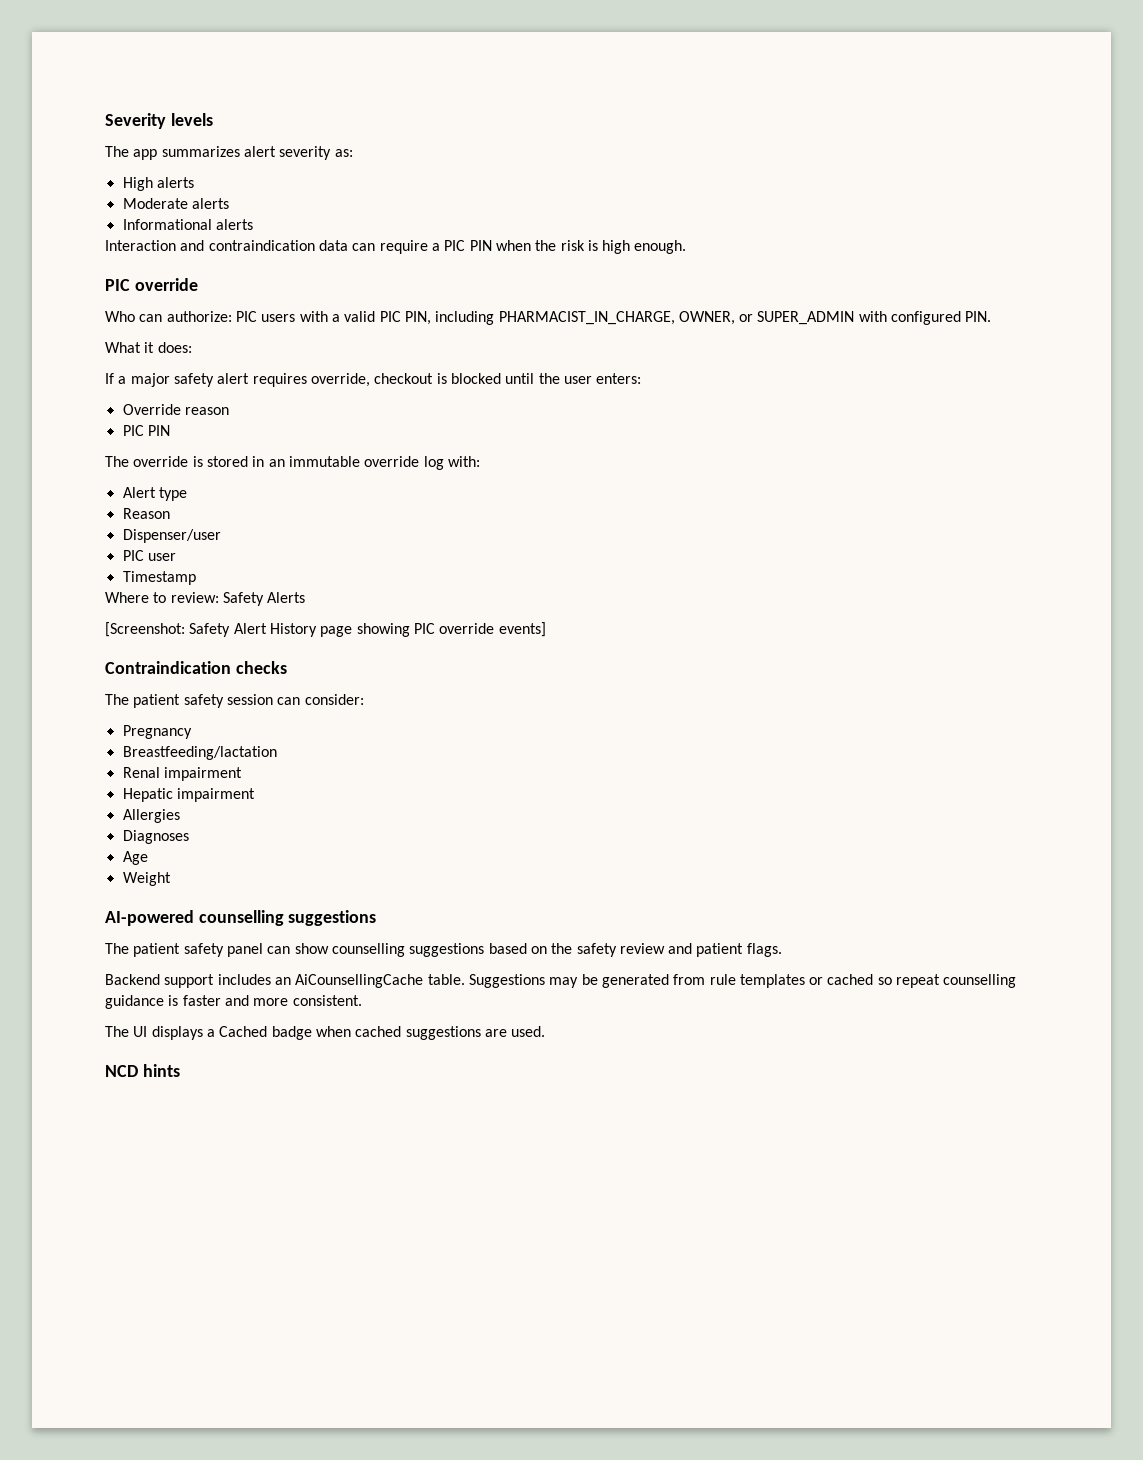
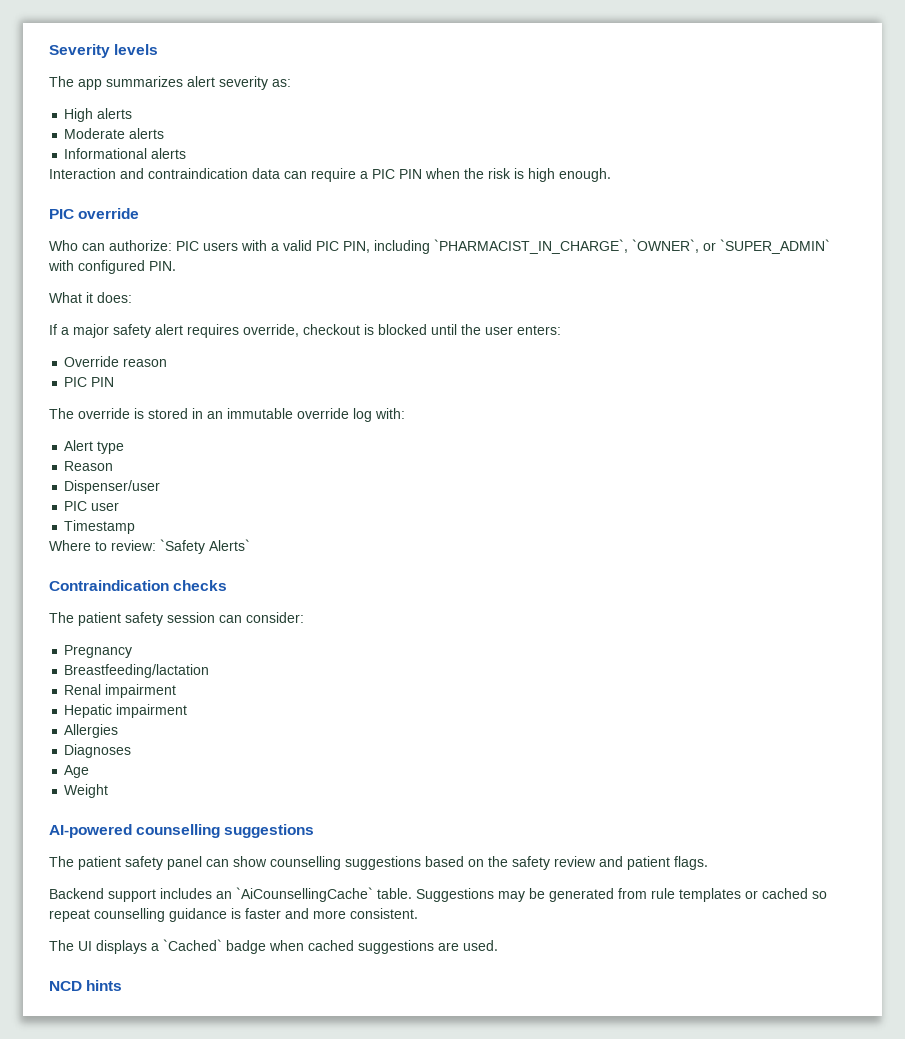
[498,311,855,325] PHARMACIST_IN_CHARGE, OWNER, or SUPER_ADMIN -> [434,239,830,254] `PHARMACIST_IN_CHARGE`, `OWNER`, or `SUPER_ADMIN`
[222,592,306,606] [105,622,546,637] Safety Alerts // [Screenshot: Safety Alert History page showing PIC override events] -> [160,539,250,554] `Safety Alerts`
[295,974,424,988] AiCounsellingCache -> [236,887,373,902] `AiCounsellingCache`
[219,1026,268,1037] Cached -> [163,939,222,951] `Cached`

